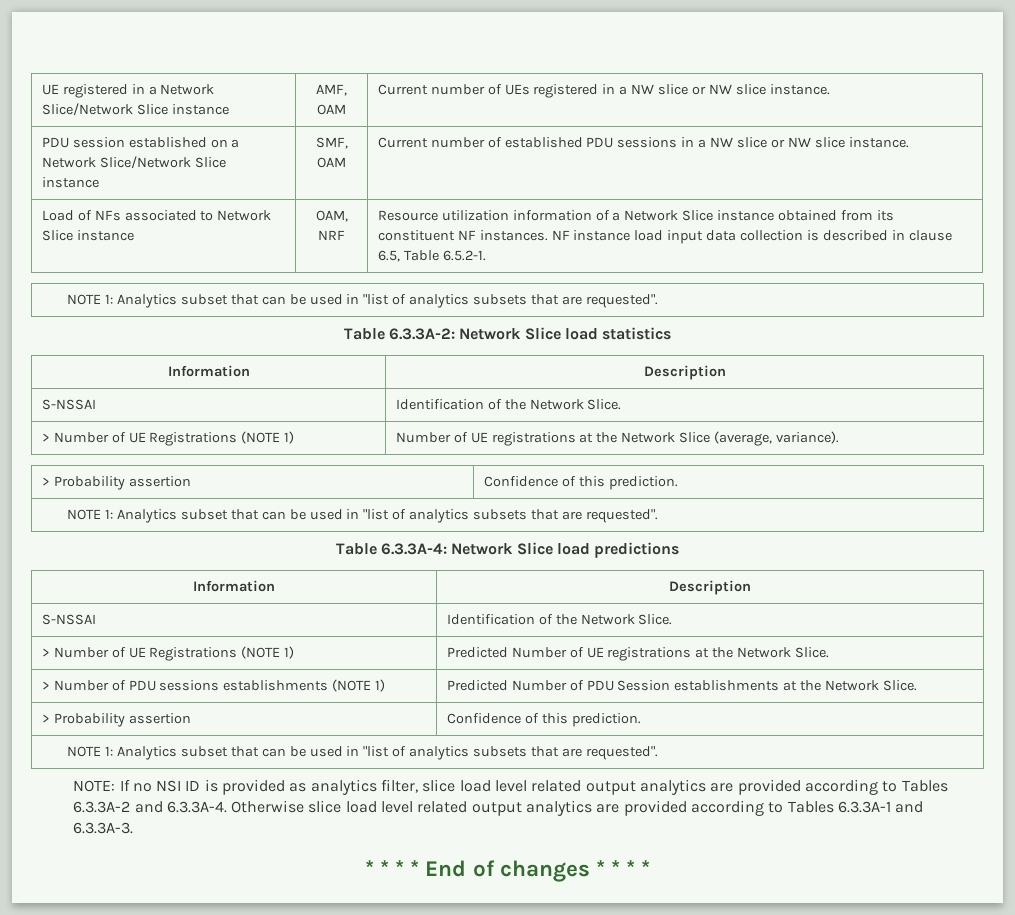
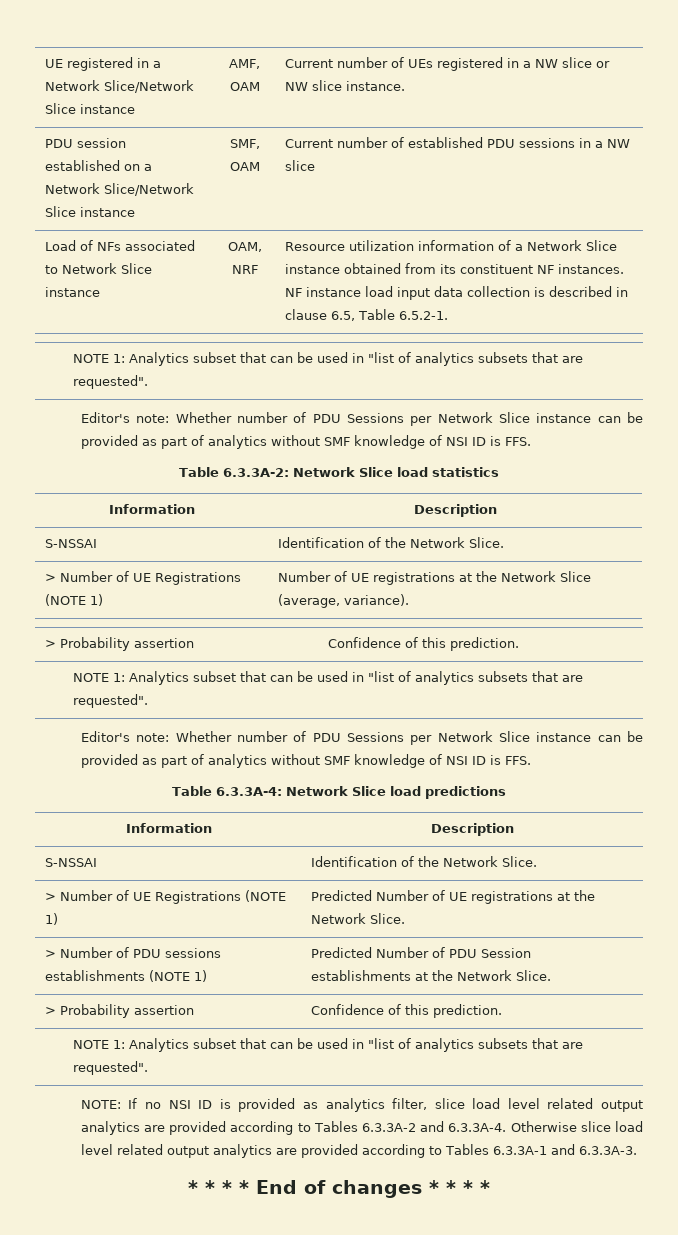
[770,137,909,148] or NW slice instance. -> (315, 165) none
(658, 301) none -> [80,412,643,426] [80,435,531,449] // Editor's note: Whether number of PDU Sessions per Network Slice instance can be provided as part of analytics without SMF knowledge of NSI ID is FFS.
(658, 516) none -> [80,731,643,745] [80,754,531,768] // Editor's note: Whether number of PDU Sessions per Network Slice instance can be provided as part of analytics without SMF knowledge of NSI ID is FFS.

